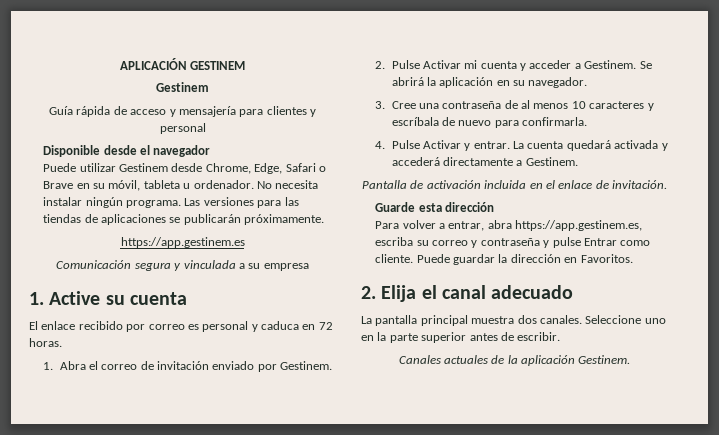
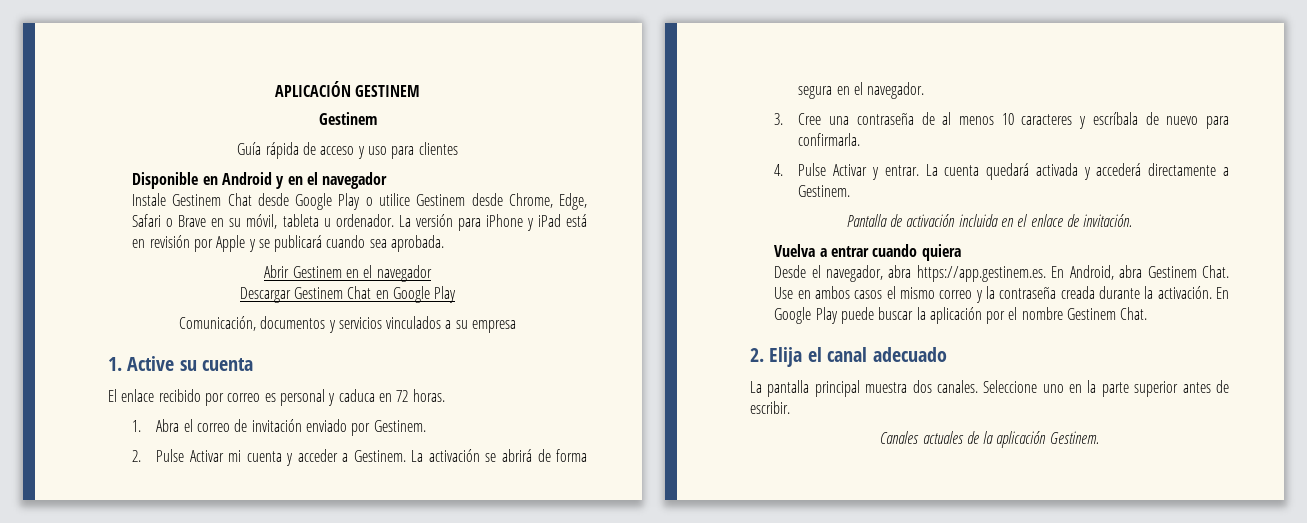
[178,106,236,117] mensajería -> [367,146,387,155] uso
[310,109,316,117] [159,123,206,134] y personal -> (458, 148) none
[103,145,211,157] [43,163,116,172] desde el navegador // Puede utilizar -> [202,172,388,189] [132,193,410,210] en Android y en el navegador // Instale Gestinem Chat desde Google Play o utilice
[256,180,319,189] [43,197,299,208] [43,214,325,225] [120,237,245,248] [56,260,236,271] No necesita instalar ningún programa. Las versiones para las tiendas de aplicaciones se publicarán próximamente. // https://app.gestinem.es // Comunicación segura y vinculada -> [398,214,587,231] [132,235,445,252] [264,265,432,282] [239,286,457,303] [178,316,442,333] La versión para iPhone y iPad está en revisión por Apple y se publicará cuando sea aprobada. // Abrir Gestinem en el navegador // Descargar Gestinem Chat en Google Play // Comunicación, documentos y servicios vinculados
[639,61,652,69] [391,77,526,88] Se abrirá la aplicación en su -> [411,449,588,462] [798,82,864,99] La activación se abrirá de forma segura en el
[375,202,495,212] [375,220,643,231] [375,237,651,248] [375,254,633,265] Guarde esta dirección // Para volver a entrar, abra https://app.gestinem.es, escriba su correo y contraseña y pulse Entrar como cliente. Puede guardar la dirección en Favoritos. -> [774,244,961,261] [774,265,1229,282] [774,286,1229,303] [774,307,1148,324] Vuelva a entrar cuando quiera // Desde el navegador, abra https://app.gestinem.es. En Android, abra Gestinem Chat. Use en ambos casos el mismo correo y la contraseña creada durante la activación. En Google Play puede buscar la aplicación por el nombre Gestinem Chat.

